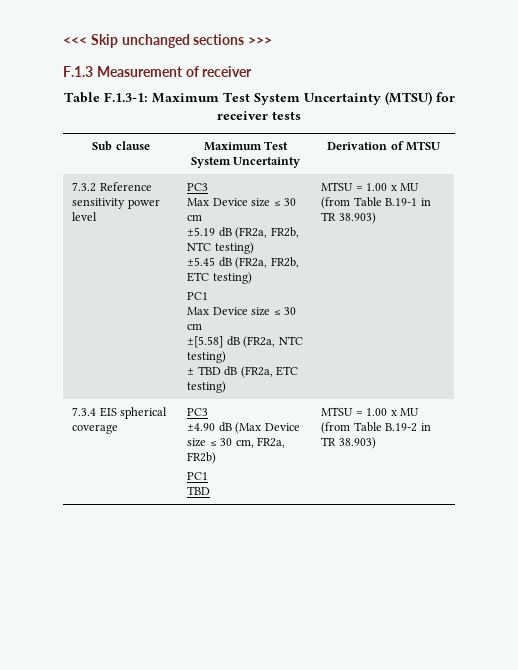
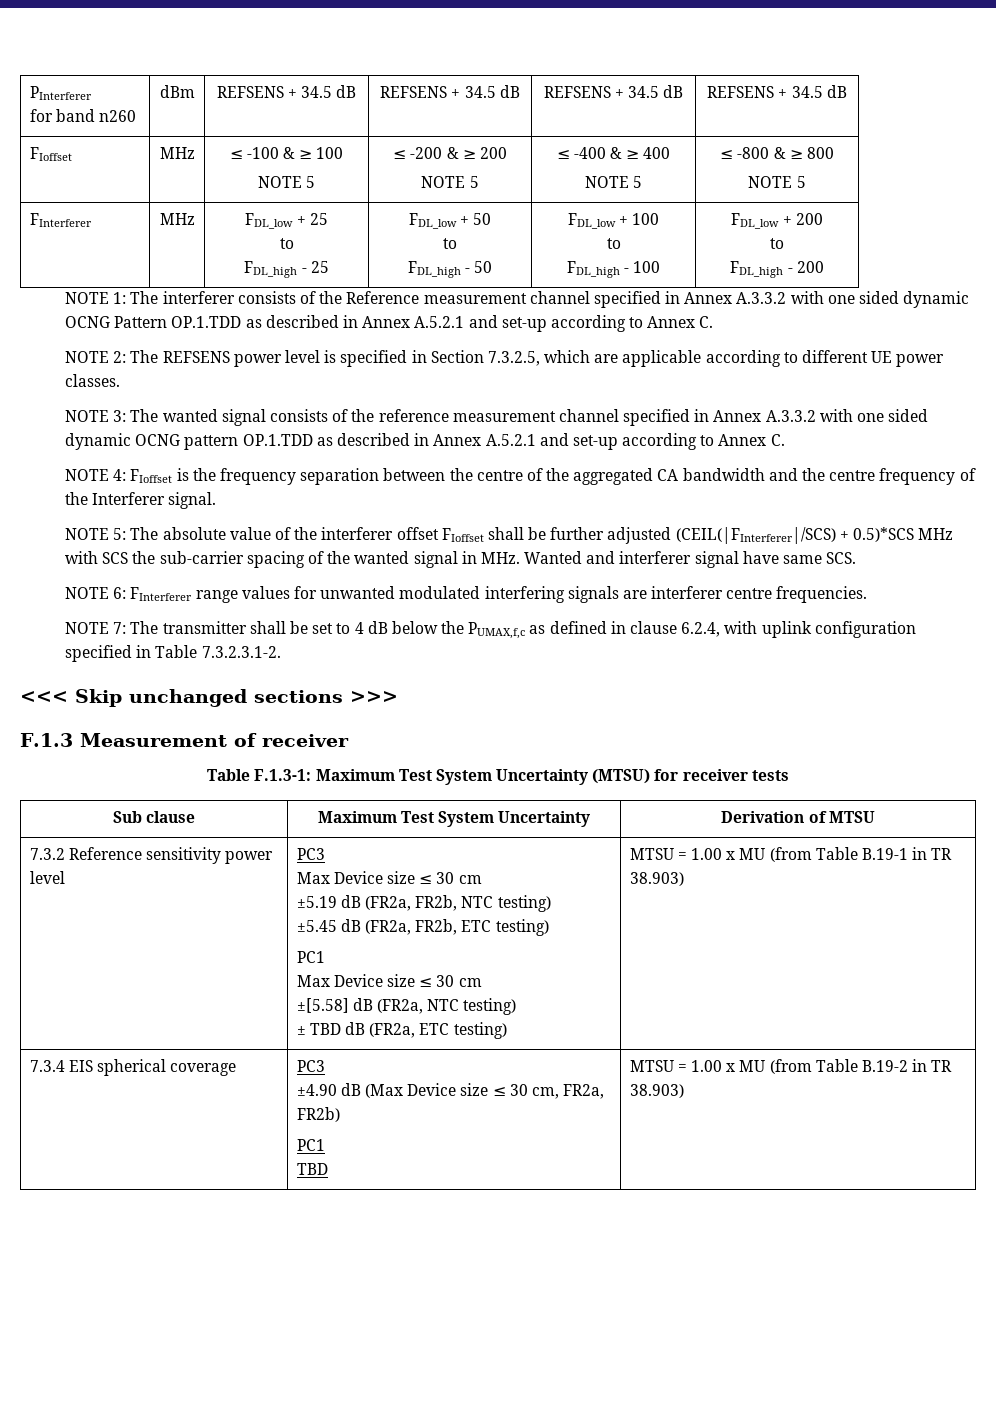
(63, 41) none -> [29,86,92,100] [29,109,137,122] [159,85,195,98] [216,85,357,98] [380,85,520,98] [543,85,684,98] [707,85,847,98] [29,147,72,161] [159,147,195,159] [229,147,344,159] [257,176,316,188] [393,147,507,159] [421,176,479,188] [556,147,671,159] [584,176,643,188] [720,147,834,159] [748,176,806,188] [29,213,92,227] [159,213,195,225] [245,213,328,229] [279,238,294,249] [244,261,329,278] [408,213,492,229] [443,238,457,249] [407,261,493,278] [567,213,660,229] [606,238,621,249] [566,261,661,278] [731,213,823,229] [770,238,784,249] [730,261,824,278] [65,291,970,308] [65,315,714,332] [65,350,945,367] [65,374,121,387] [65,409,929,426] [65,433,785,450] [65,468,976,485] [65,492,217,509] [65,527,954,544] [65,551,857,568] [65,586,868,603] [65,621,916,639] [65,645,281,662] PInterferer // for band n260 | dBm | REFSENS + 34.5 dB | REFSENS + 34.5 dB | REFSENS + 34.5 dB | REFSENS + 34.5 dB // FIoffset | MHz | ≤ -100 & ≥ 100 // NOTE 5 | ≤ -200 & ≥ 200 // NOTE 5 | ≤ -400 & ≥ 400 // NOTE 5 | ≤ -800 & ≥ 800 // NOTE 5 // FInterferer | MHz | FDL_low + 25 // to // FDL_high - 25 | FDL_low + 50 // to // FDL_high - 50 | FDL_low + 100 // to // FDL_high - 100 | FDL_low + 200 // to // FDL_high - 200 // NOTE 1: The interferer consists of the Reference measurement channel specified in Annex A.3.3.2 with one sided dynamic OCNG Pattern OP.1.TDD as described in Annex A.5.2.1 and set-up according to Annex C. // NOTE 2: The REFSENS power level is specified in Section 7.3.2.5, which are applicable according to different UE power classes. // NOTE 3: The wanted signal consists of the reference measurement channel specified in Annex A.3.3.2 with one sided dynamic OCNG pattern OP.1.TDD as described in Annex A.5.2.1 and set-up according to Annex C. // NOTE 4: FIoffset is the frequency separation between the centre of the aggregated CA bandwidth and the centre frequency of the Interferer signal. // NOTE 5: The absolute value of the interferer offset FIoffset shall be further adjusted (CEIL(|FInterferer|/SCS) + 0.5)*SCS MHz with SCS the sub-carrier spacing of the wanted signal in MHz. Wanted and interferer signal have same SCS. // NOTE 6: FInterferer range values for unwanted modulated interfering signals are interferer centre frequencies. // NOTE 7: The transmitter shall be set to 4 dB below the PUMAX,f,c as defined in clause 6.2.4, with uplink configuration specified in Table 7.3.2.3.1-2. //

